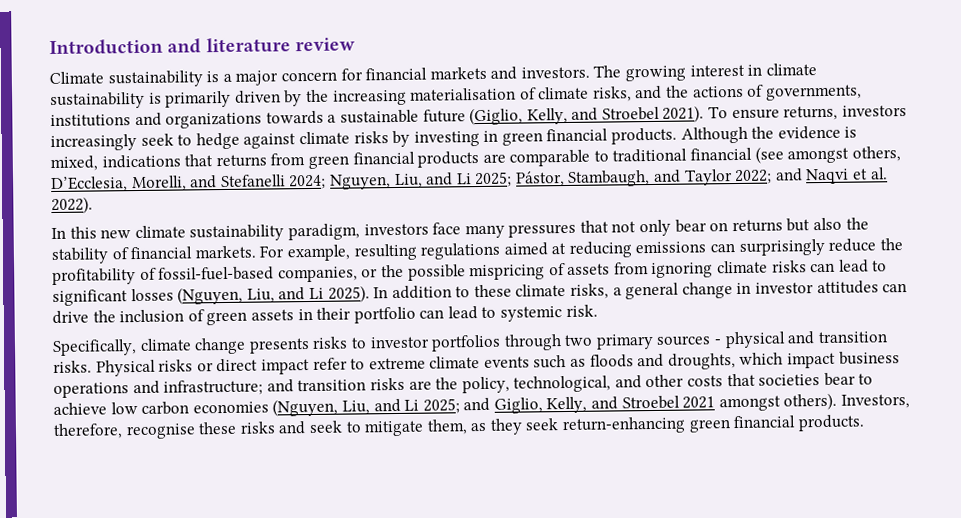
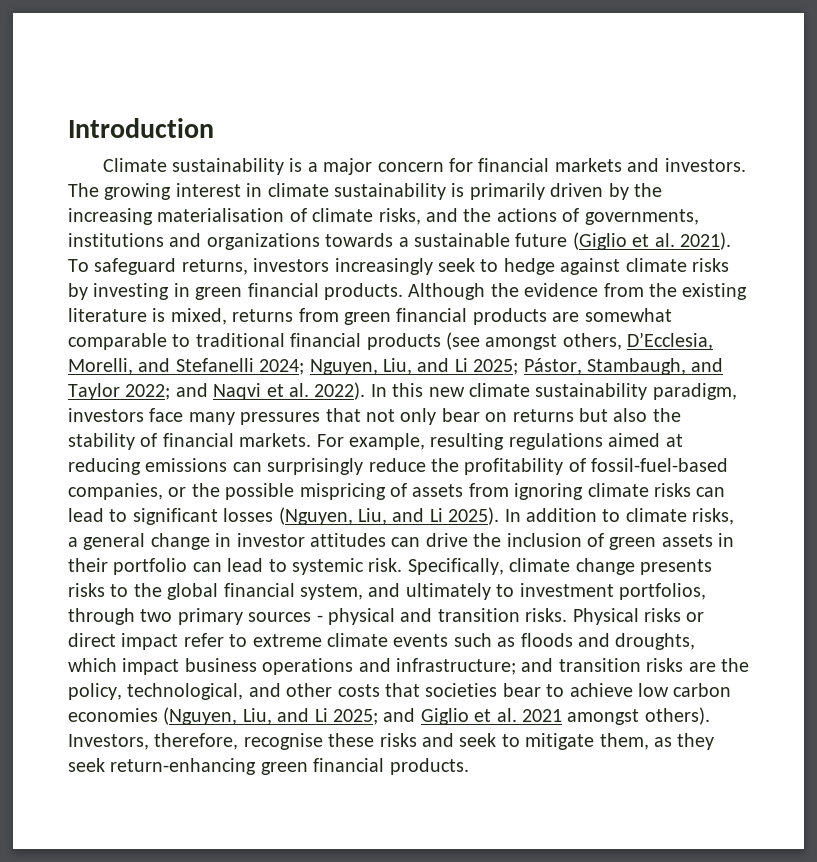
[167,37,355,54] and literature review -> (214, 128) none
[469,106,660,126] (Giglio, Kelly, and Stroebel -> [572,232,675,250] (Giglio et al.
[731,108,780,120] ensure -> [94,258,177,275] safeguard
[844,126,858,138] [50,154,214,172] is mixed, indications that -> [603,283,748,300] [68,308,227,325] from the existing literature is mixed,
(506, 158) none -> [584,308,672,322] somewhat
(753, 154) none -> [366,333,441,350] products
(93, 205) // -> (366, 391) none
[473,284,512,298] these -> (621, 515) none
(598, 311) // -> (403, 565) none
[369,334,502,352] investor portfolios -> [133,583,706,600] the global financial system, and ultimately to investment portfolios,
[493,395,680,414] Giglio, Kelly, and Stroebel -> [420,708,517,725] Giglio et al.

